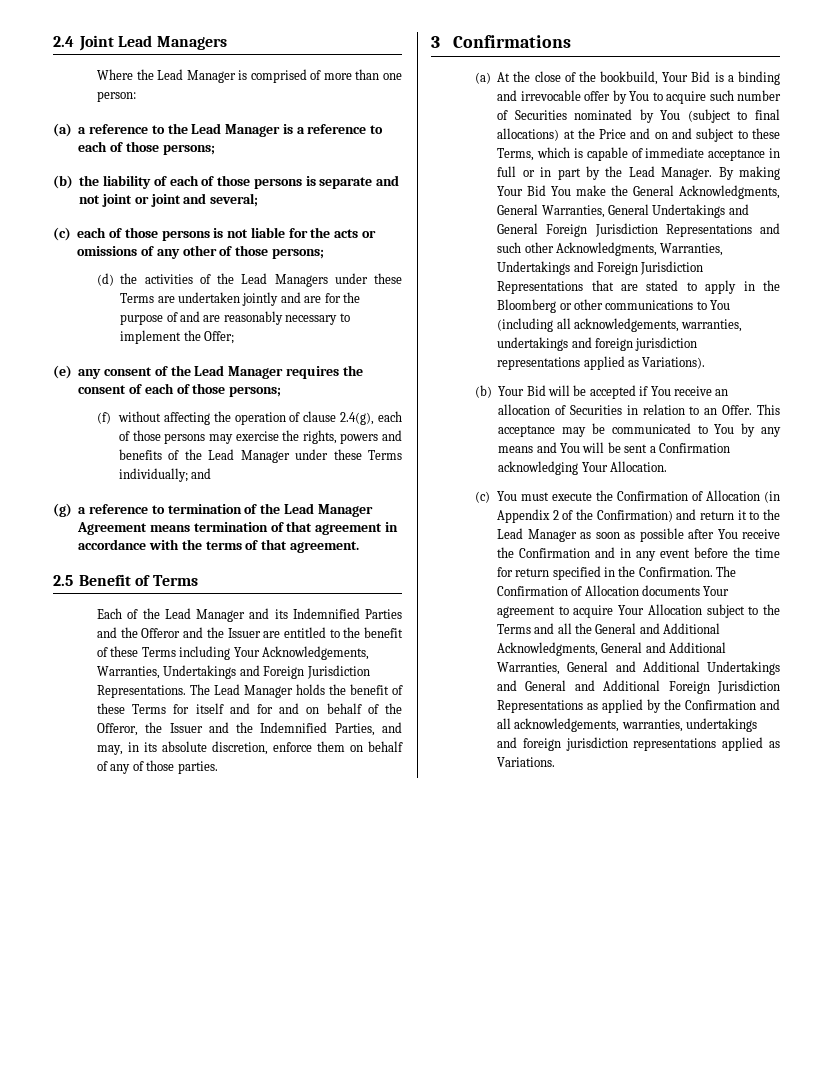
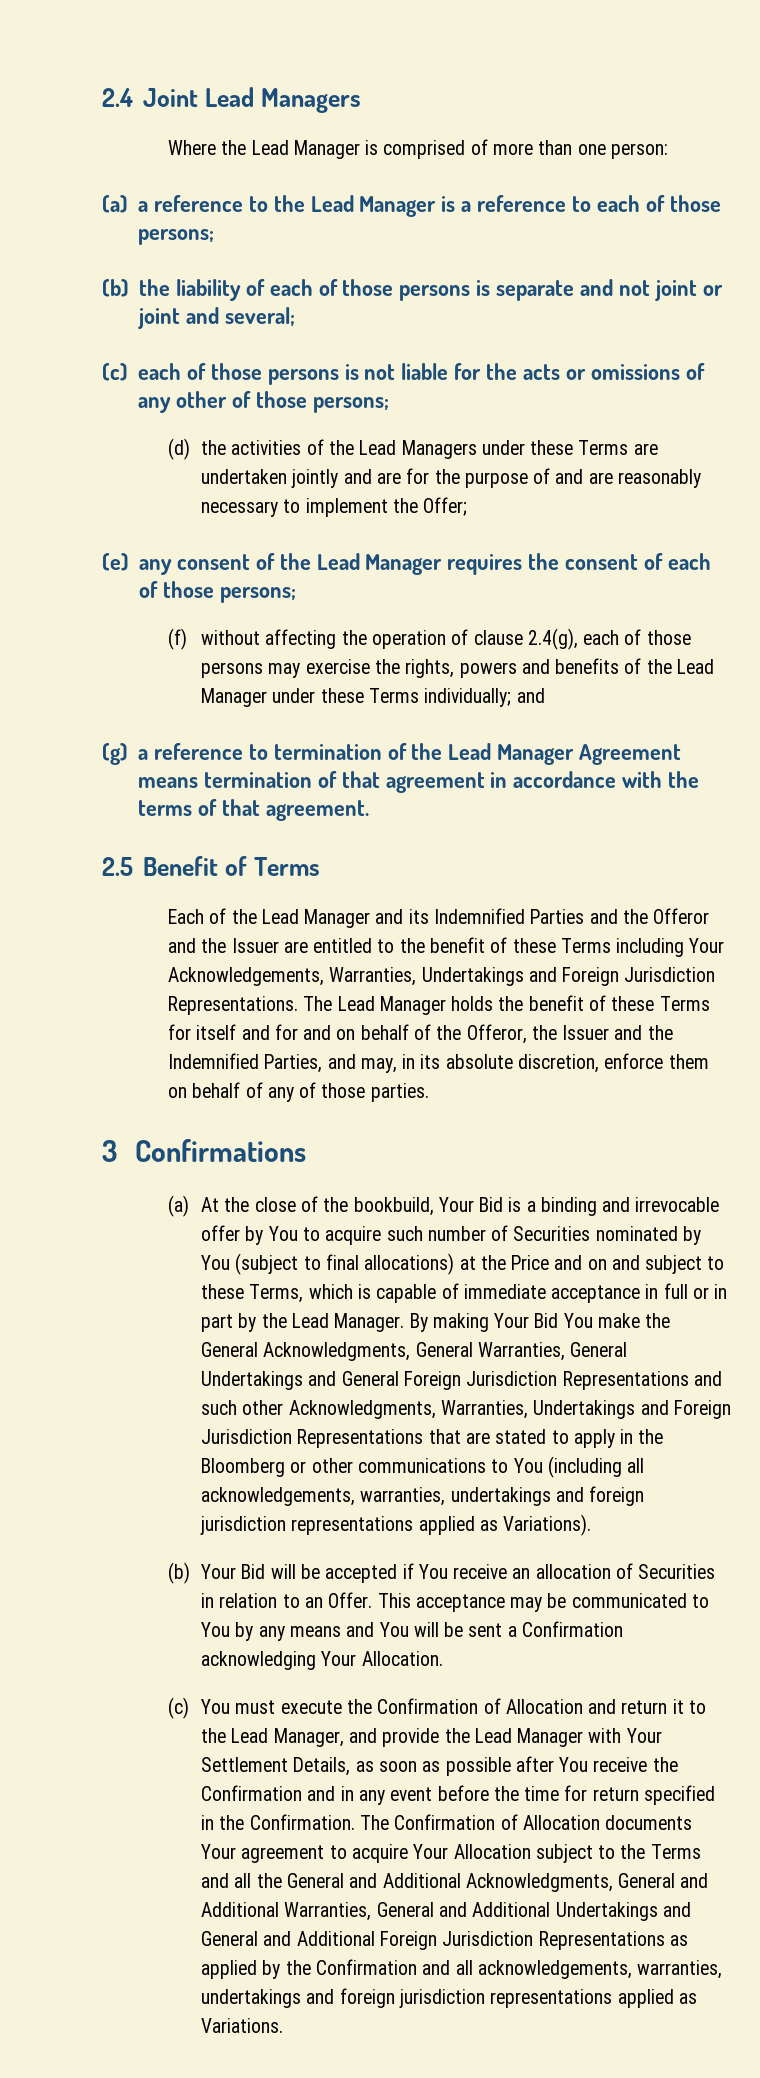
[764,491,780,503] [496,509,673,523] (in Appendix 2 of the Confirmation) -> (583, 1706) none
[527,529,577,542] Manager -> [273,1728,662,1747] [201,1757,351,1776] Manager, and provide the Lead Manager with Your Settlement Details,

